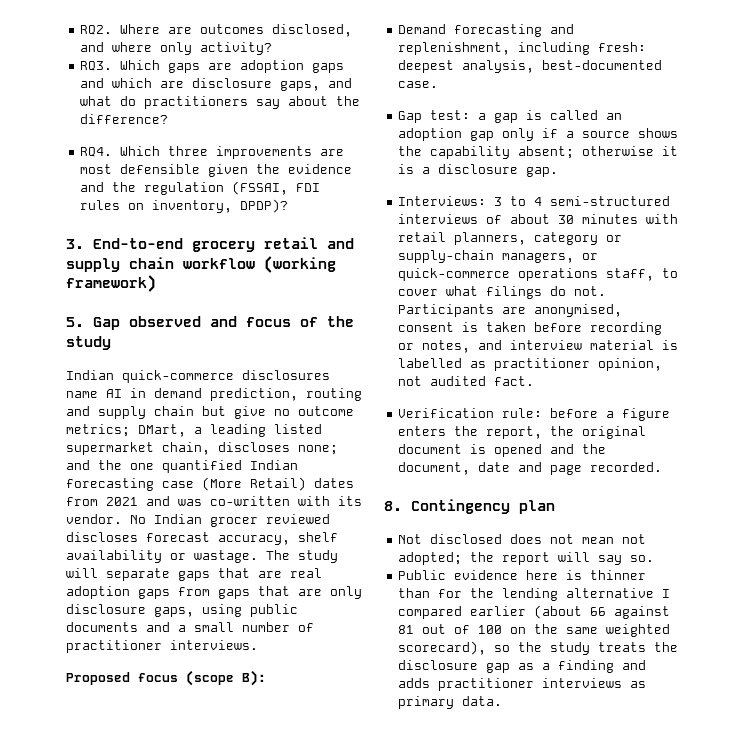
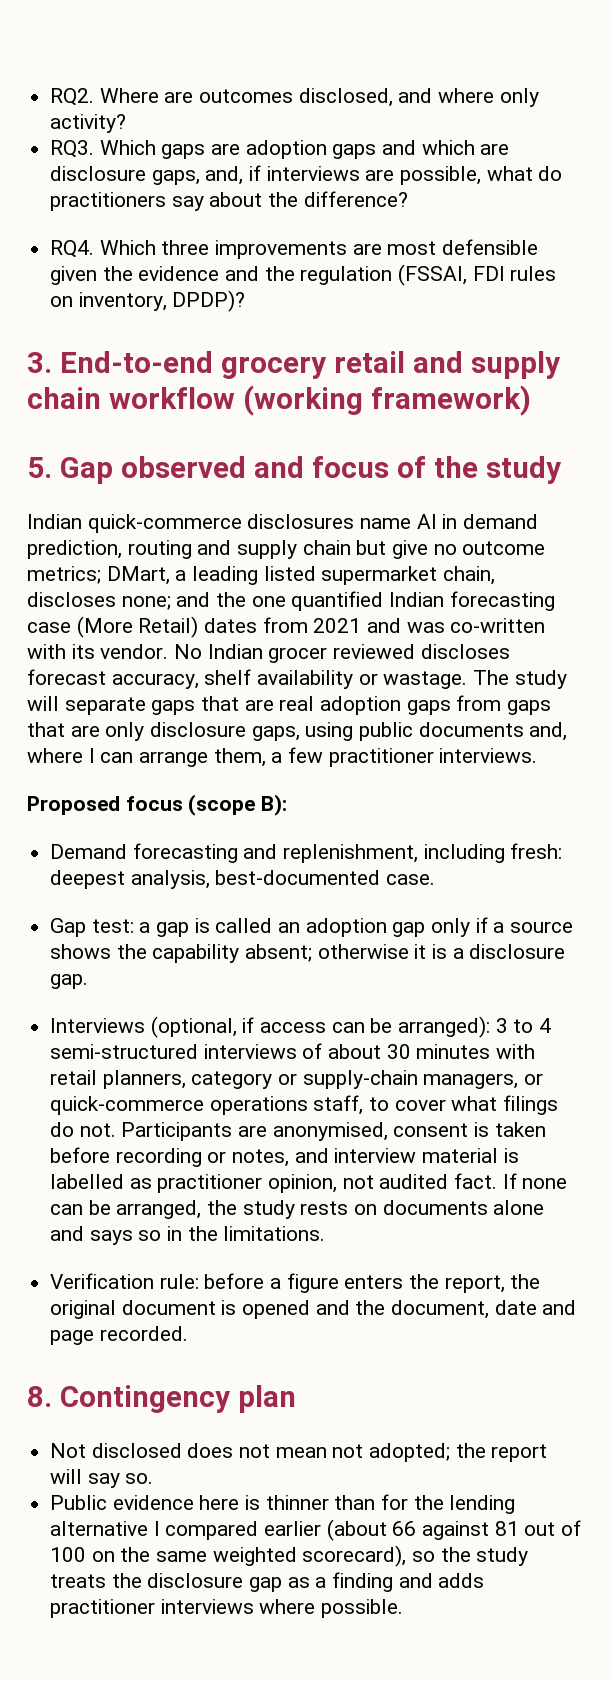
[328,78,353,88] and -> [205,165,482,185] and, if interviews are possible,
[146,622,314,632] and a small number of -> [529,722,568,741] [27,747,324,767] and, where I can arrange them, a few
[398,196,487,206] Interviews: -> [50,1016,491,1038] Interviews (optional, if access can be arranged):
(535, 381) none -> [502,1173,568,1189] [50,1200,545,1219] [50,1226,326,1245] If none can be arranged, the study rests on documents alone and says so in the limitations.
[630,681,647,688] [398,696,503,709] as primary data. -> [259,1599,404,1618] where possible.

